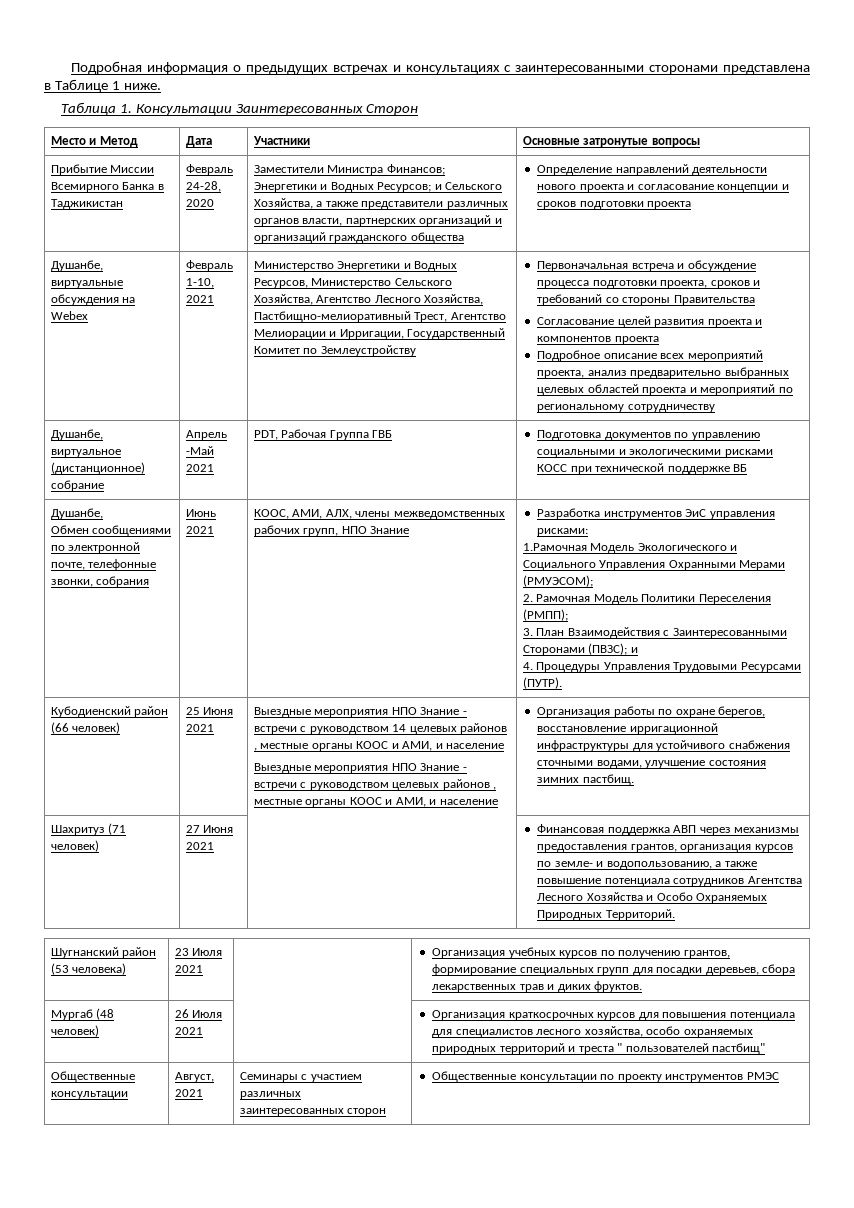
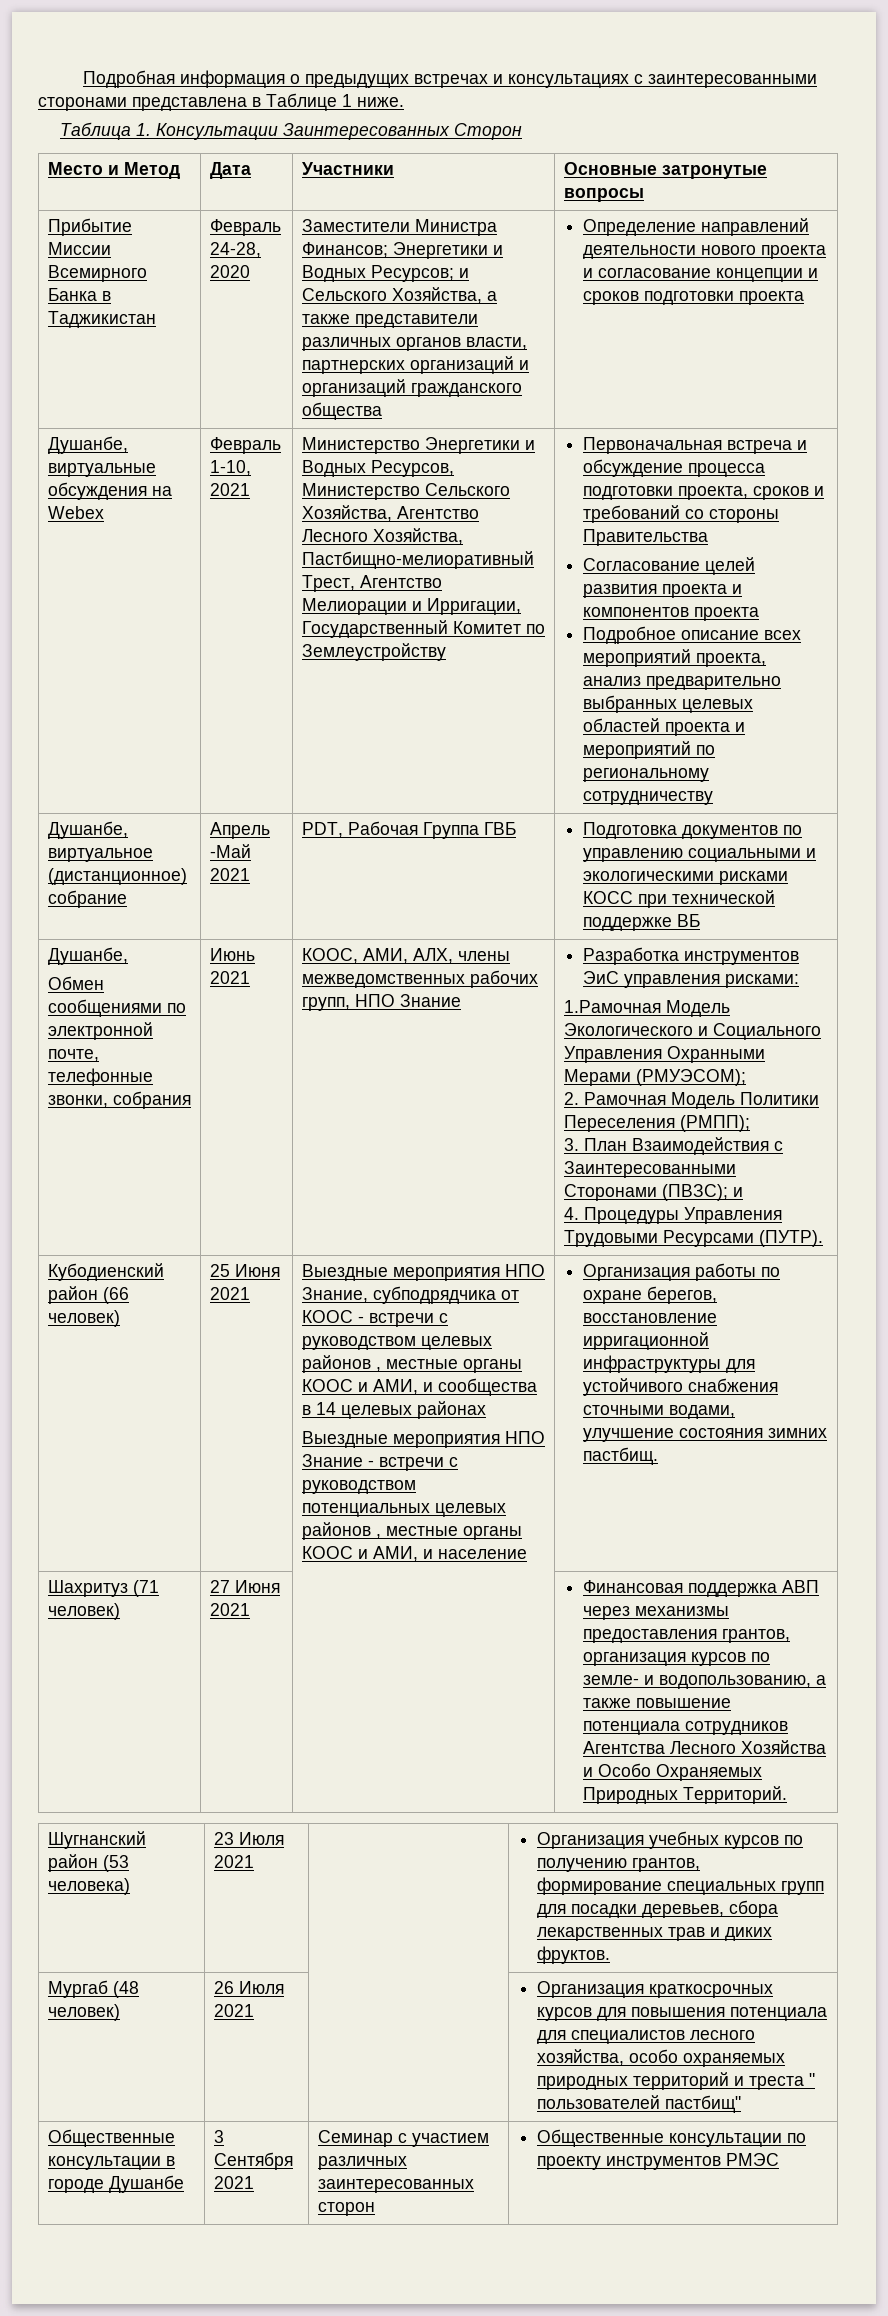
[420,707,467,715] [253,723,508,734] [253,741,505,751] [253,763,467,773] [253,782,389,790] Знание - встречи с руководством 14 целевых районов , местные органы КООС и АМИ, и население // Выездные мероприятия НПО Знание - встречи с руководством -> [301,1286,519,1304] [301,1310,448,1327] [301,1336,492,1350] [301,1355,522,1373] [301,1378,537,1396] [301,1401,486,1419] [301,1431,545,1448] [301,1454,458,1471] [301,1480,416,1494] [301,1503,430,1517] Знание, субподрядчика от КООС - встречи с руководством целевых районов , местные органы КООС и АМИ, и сообщества в 14 целевых районах // Выездные мероприятия НПО Знание - встречи с руководством потенциальных
[174,1072,214,1082] [174,1089,203,1097] [239,1072,298,1082] | Август, 2021 | Семинары -> [165,2156,175,2166] [47,2175,184,2193] [213,2130,224,2143] [213,2152,293,2170] [213,2176,254,2189] [317,2130,393,2147] в городе Душанбе | 3 Сентября 2021 | Семинар

